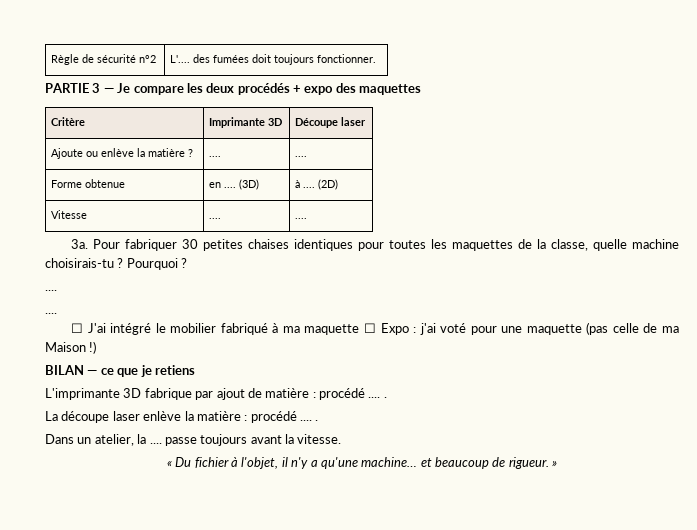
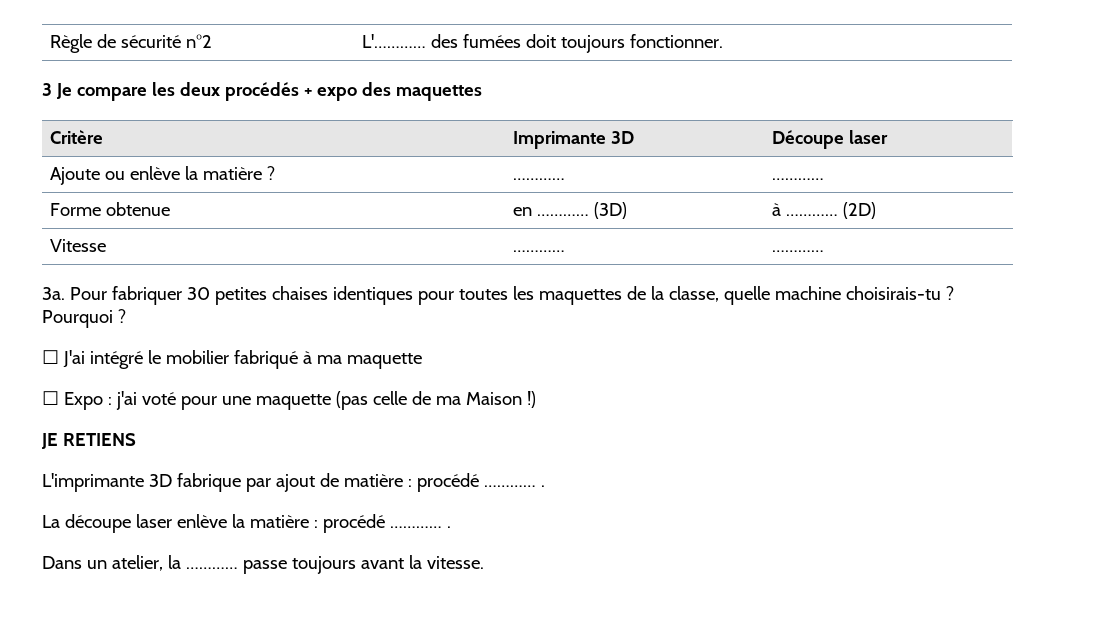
[169,55,190,63] L'.... -> [361,34,426,48] L'…………
[45,83,114,93] PARTIE 3 — -> [42,83,52,96] 3
[208,156,221,157] [294,156,307,157] .... | .... -> [512,178,565,180] [771,178,824,180] ………… | …………
[223,187,236,188] .... -> [536,214,589,216] …………
[302,187,315,188] .... -> [785,214,838,216] …………
[208,218,221,219] [294,218,307,219] .... | .... -> [512,250,565,252] [771,250,824,252] ………… | …………
[45,290,57,291] [45,313,57,314] // .... // .... -> (126, 316) none
(360, 329) none -> (422, 361) //
[45,365,195,377] BILAN — ce que je retiens -> [41,433,136,449] JE RETIENS
[368,397,381,398] .... -> [483,485,536,487] …………
[300,420,312,421] .... -> [389,526,442,528] …………
[149,443,162,444] .... -> [185,567,238,569] …………
[166,457,558,469] // « Du fichier à l'objet, il n'y a qu'une machine… et beaucoup de rigueur. » -> (484, 562) none

